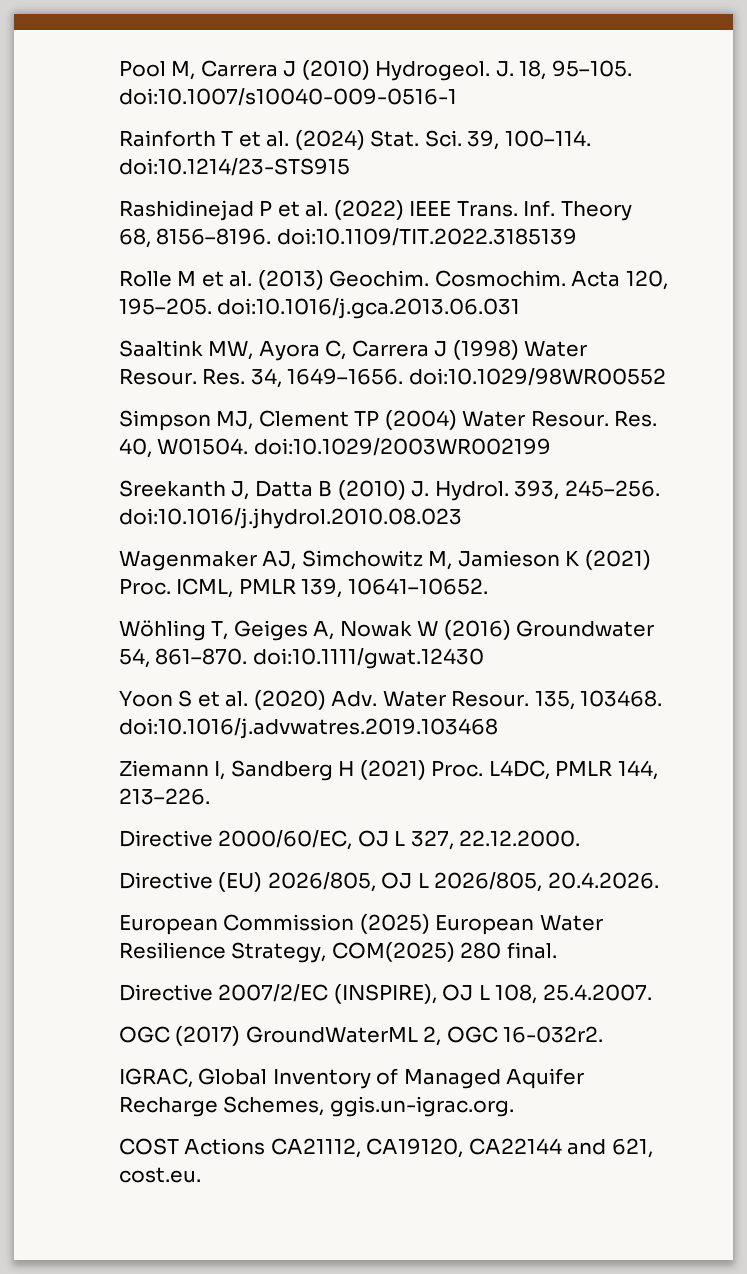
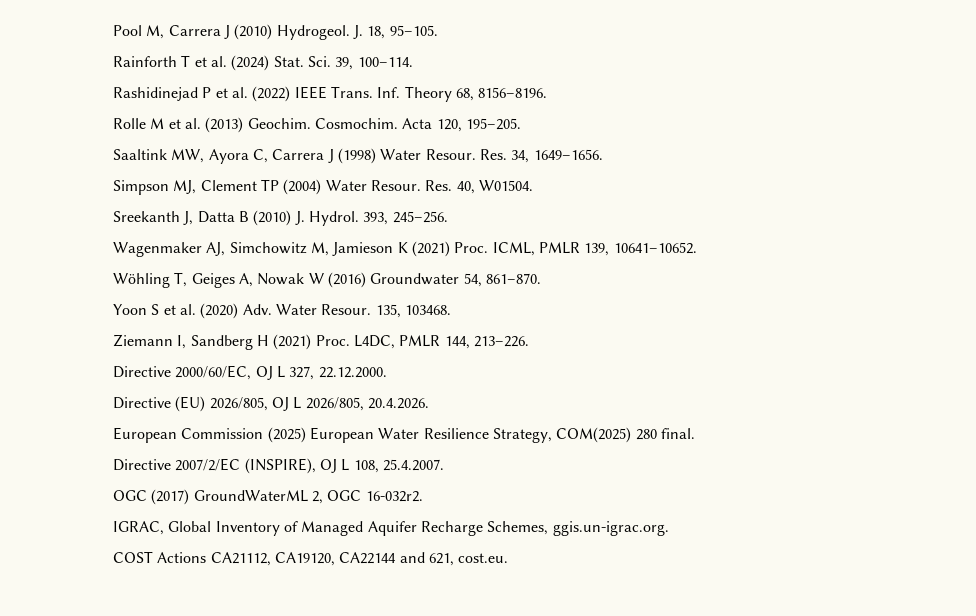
[118,88,457,106] doi:10.1007/s10040-009-0516-1 -> (438, 30) none
[118,158,350,176] doi:10.1214/23-STS915 -> (413, 62) none
[276,228,577,246] doi:10.1109/TIT.2022.3185139 -> (548, 92) none
[217,298,521,319] doi:10.1016/j.gca.2013.06.031 -> (521, 124) none
[408,368,666,386] doi:10.1029/98WR00552 -> (603, 154) none
[253,438,551,456] doi:10.1029/2003WR002199 -> (533, 185) none
[118,508,462,529] doi:10.1016/j.jhydrol.2010.08.023 -> (448, 217) none
[252,648,484,669] doi:10.1111/gwat.12430 -> (541, 278) none
[118,718,498,739] doi:10.1016/j.advwatres.2019.103468 -> (451, 310) none

